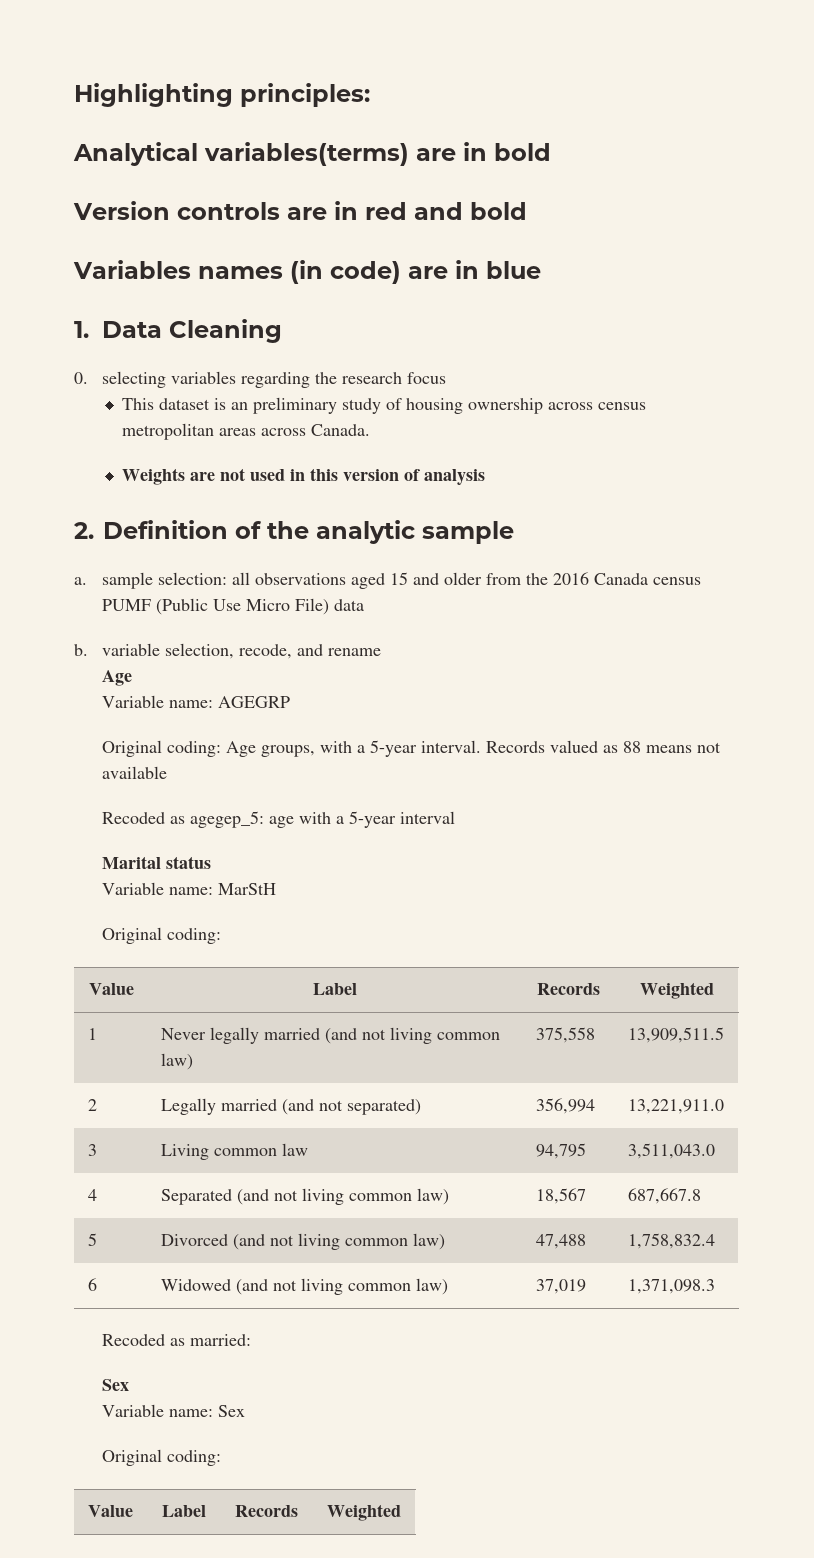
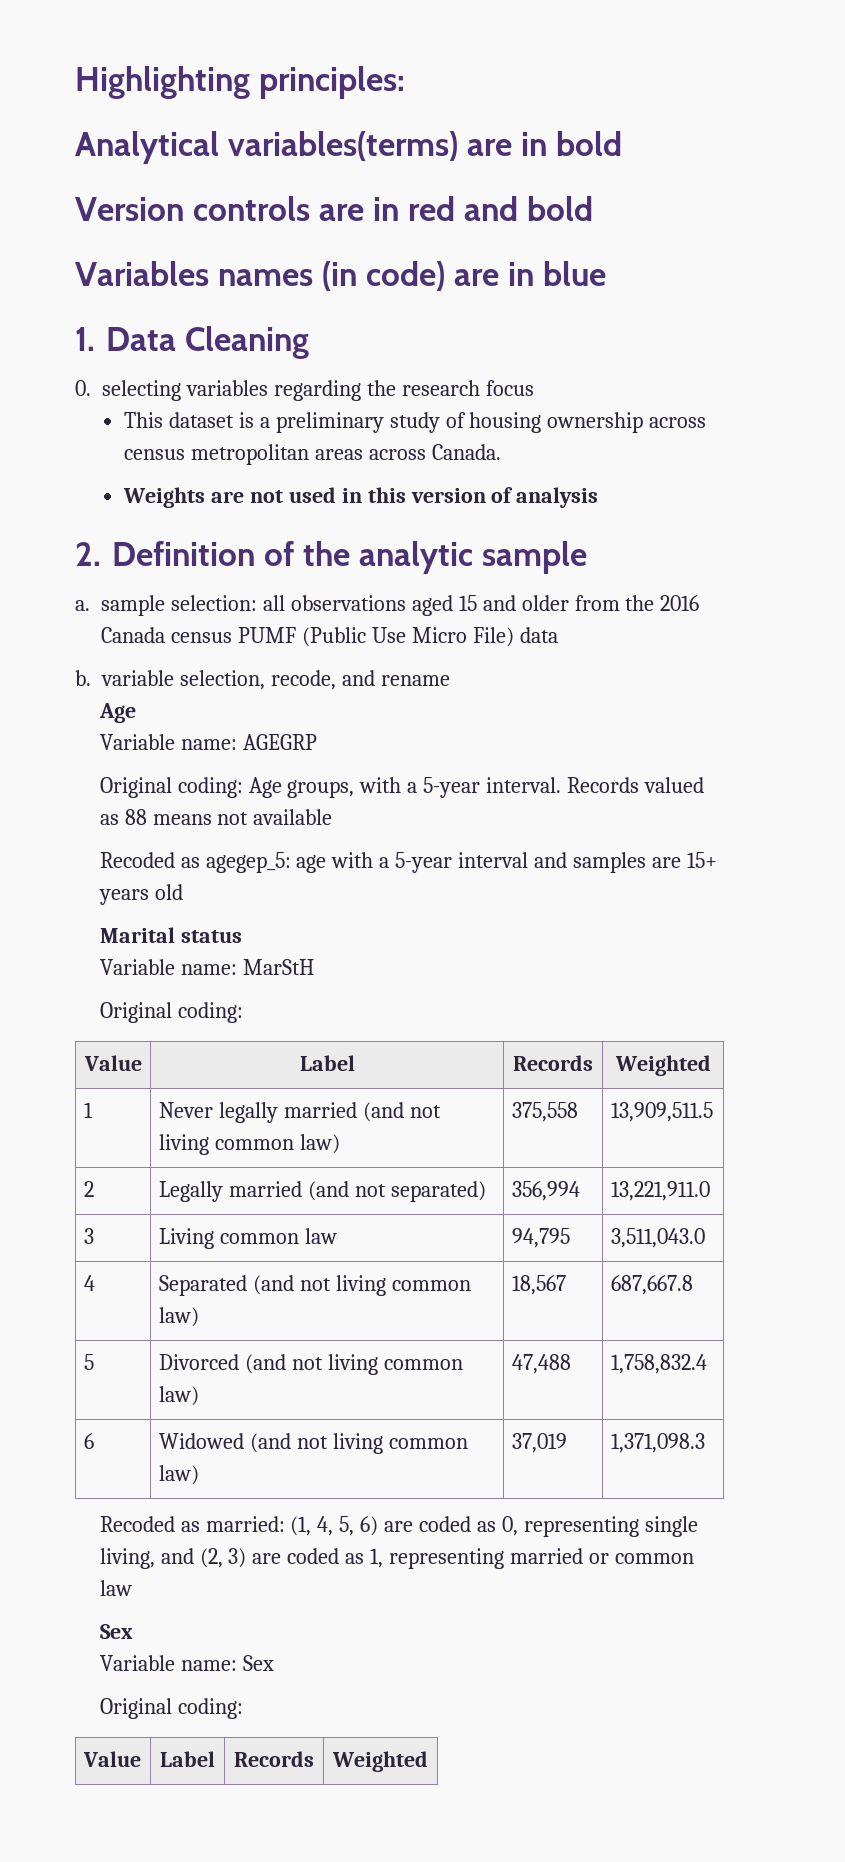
[231,402,249,410] an -> [259,417,270,428] a
(456, 817) none -> [534,852,718,873] [98,884,183,905] and samples are 15+ years old
(252, 1340) none -> [290,1516,698,1537] [99,1548,695,1569] [99,1580,132,1596] (1, 4, 5, 6) are coded as 0, representing single living, and (2, 3) are coded as 1, representing married or common law

